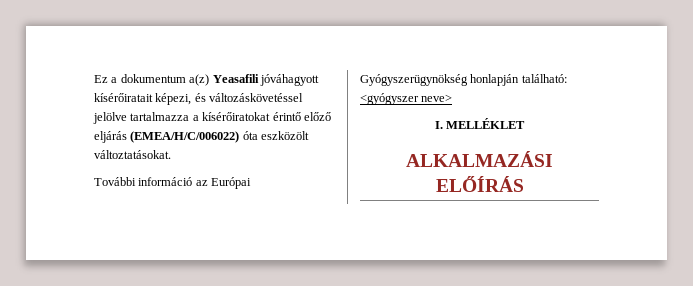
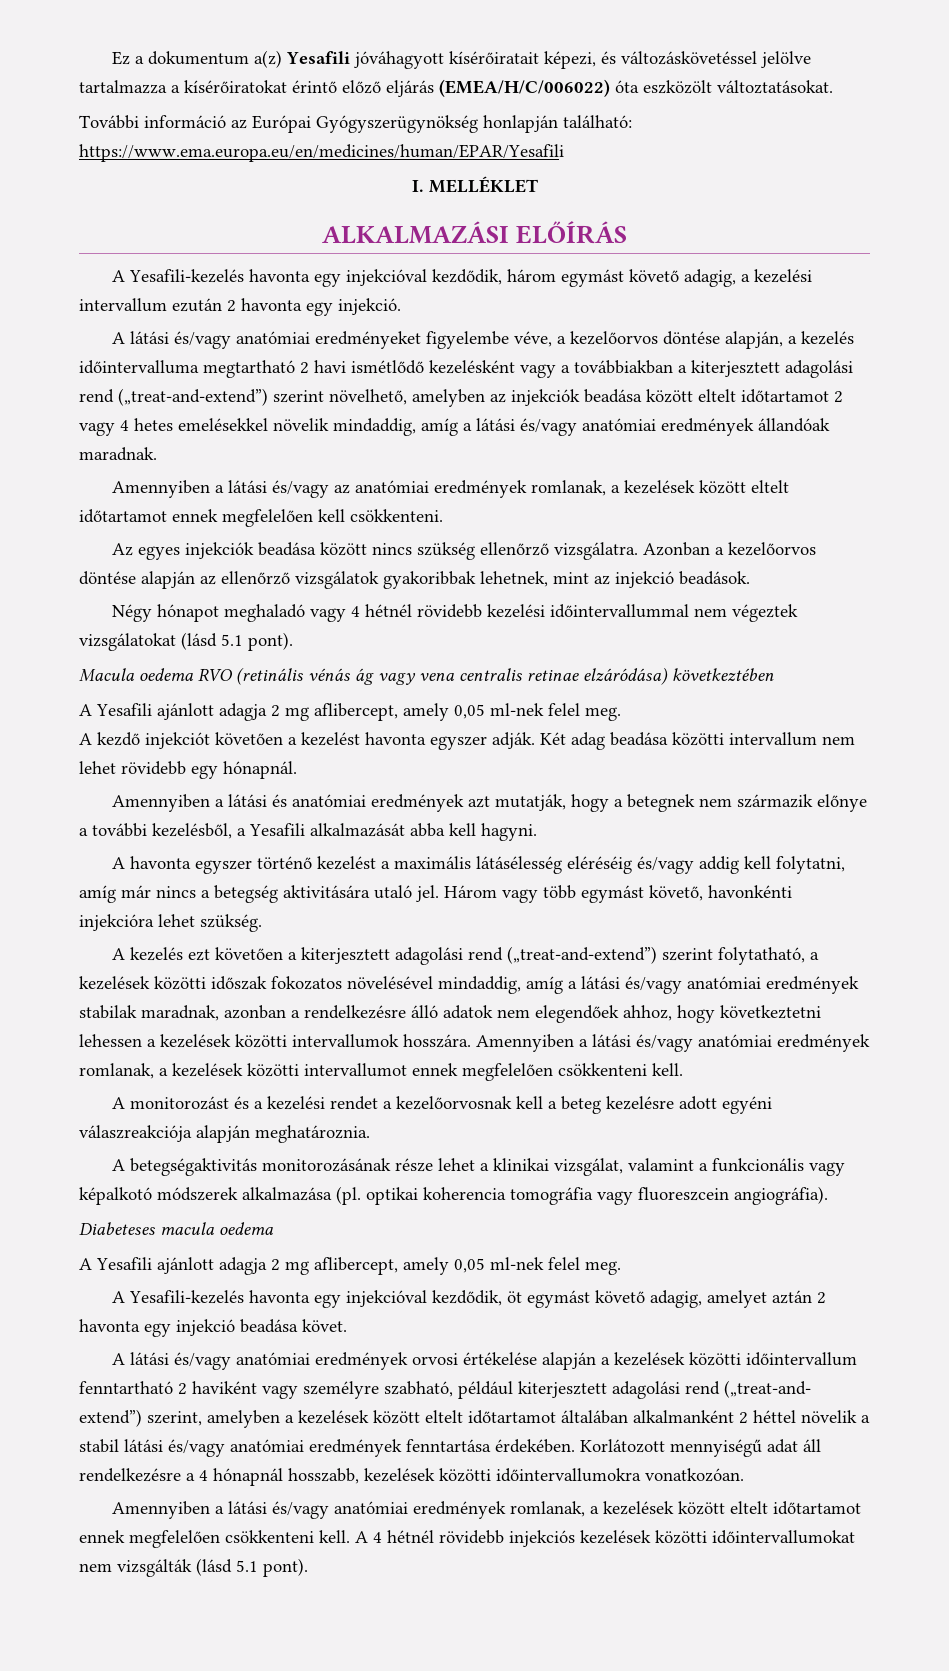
[212,74,259,83] Yeasafili -> [285,51,350,64] Yesafili
[360,93,453,105] <gyógyszer neve> -> [79,144,564,162] https://www.ema.europa.eu/en/medicines/human/EPAR/Yesafili
(524, 184) none -> [111,269,812,287] [79,298,401,316] [111,331,854,349] [79,360,853,378] [79,388,843,407] [79,418,830,436] [79,447,157,461] [111,480,789,498] [79,509,443,527] [111,542,816,560] [79,571,750,589] [111,604,798,622] [79,632,293,651] [79,667,774,685] [79,703,621,721] [79,732,855,750] [79,761,297,779] [111,794,867,812] [79,823,537,841] [111,856,845,874] [79,885,792,903] [79,914,262,932] [111,946,819,965] [79,976,859,994] [79,1005,821,1023] [79,1034,870,1052] [79,1063,683,1081] [111,1096,772,1114] [79,1125,370,1143] [111,1158,845,1176] [79,1186,828,1205] [79,1222,274,1235] [79,1257,621,1275] [111,1290,826,1308] [79,1319,347,1337] [111,1352,857,1370] [79,1380,811,1399] [79,1409,870,1428] [79,1439,821,1457] [79,1468,744,1486] [111,1501,861,1519] [79,1530,855,1548] [79,1558,308,1577] // A Yesafili-kezelés havonta egy injekcióval kezdődik, három egymást követő adagig, a kezelési intervallum ezután 2 havonta egy injekció. // A látási és/vagy anatómiai eredményeket figyelembe véve, a kezelőorvos döntése alapján, a kezelés időintervalluma megtartható 2 havi ismétlődő kezelésként vagy a továbbiakban a kiterjesztett adagolási rend („treat-and-extend”) szerint növelhető, amelyben az injekciók beadása között eltelt időtartamot 2 vagy 4 hetes emelésekkel növelik mindaddig, amíg a látási és/vagy anatómiai eredmények állandóak maradnak. // Amennyiben a látási és/vagy az anatómiai eredmények romlanak, a kezelések között eltelt időtartamot ennek megfelelően kell csökkenteni. // Az egyes injekciók beadása között nincs szükség ellenőrző vizsgálatra. Azonban a kezelőorvos döntése alapján az ellenőrző vizsgálatok gyakoribbak lehetnek, mint az injekció beadások. // Négy hónapot meghaladó vagy 4 hétnél rövidebb kezelési időintervallummal nem végeztek vizsgálatokat (lásd 5.1 pont). // Macula oedema RVO (retinális vénás ág vagy vena centralis retinae elzáródása) következtében // A Yesafili ajánlott adagja 2 mg aflibercept, amely 0,05 ml-nek felel meg. // A kezdő injekciót követően a kezelést havonta egyszer adják. Két adag beadása közötti intervallum nem lehet rövidebb egy hónapnál. // Amennyiben a látási és anatómiai eredmények azt mutatják, hogy a betegnek nem származik előnye a további kezelésből, a Yesafili alkalmazását abba kell hagyni. // A havonta egyszer történő kezelést a maximális látásélesség eléréséig és/vagy addig kell folytatni, amíg már nincs a betegség aktivitására utaló jel. Három vagy több egymást követő, havonkénti injekcióra lehet szükség. // A kezelés ezt követően a kiterjesztett adagolási rend („treat-and-extend”) szerint folytatható, a kezelések közötti időszak fokozatos növelésével mindaddig, amíg a látási és/vagy anatómiai eredmények stabilak maradnak, azonban a rendelkezésre álló adatok nem elegendőek ahhoz, hogy következtetni lehessen a kezelések közötti intervallumok hosszára. Amennyiben a látási és/vagy anatómiai eredmények romlanak, a kezelések közötti intervallumot ennek megfelelően csökkenteni kell. // A monitorozást és a kezelési rendet a kezelőorvosnak kell a beteg kezelésre adott egyéni válaszreakciója alapján meghatároznia. // A betegségaktivitás monitorozásának része lehet a klinikai vizsgálat, valamint a funkcionális vagy képalkotó módszerek alkalmazása (pl. optikai koherencia tomográfia vagy fluoreszcein angiográfia). // Diabeteses macula oedema // A Yesafili ajánlott adagja 2 mg aflibercept, amely 0,05 ml-nek felel meg. // A Yesafili-kezelés havonta egy injekcióval kezdődik, öt egymást követő adagig, amelyet aztán 2 havonta egy injekció beadása követ. // A látási és/vagy anatómiai eredmények orvosi értékelése alapján a kezelések közötti időintervallum fenntartható 2 haviként vagy személyre szabható, például kiterjesztett adagolási rend („treat-and- extend”) szerint, amelyben a kezelések között eltelt időtartamot általában alkalmanként 2 héttel növelik a stabil látási és/vagy anatómiai eredmények fenntartása érdekében. Korlátozott mennyiségű adat áll rendelkezésre a 4 hónapnál hosszabb, kezelések közötti időintervallumokra vonatkozóan. // Amennyiben a látási és/vagy anatómiai eredmények romlanak, a kezelések között eltelt időtartamot ennek megfelelően csökkenteni kell. A 4 hétnél rövidebb injekciós kezelések közötti időintervallumokat nem vizsgálták (lásd 5.1 pont).

